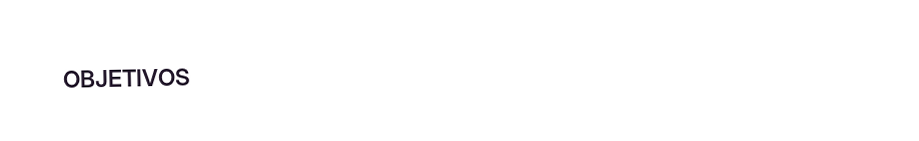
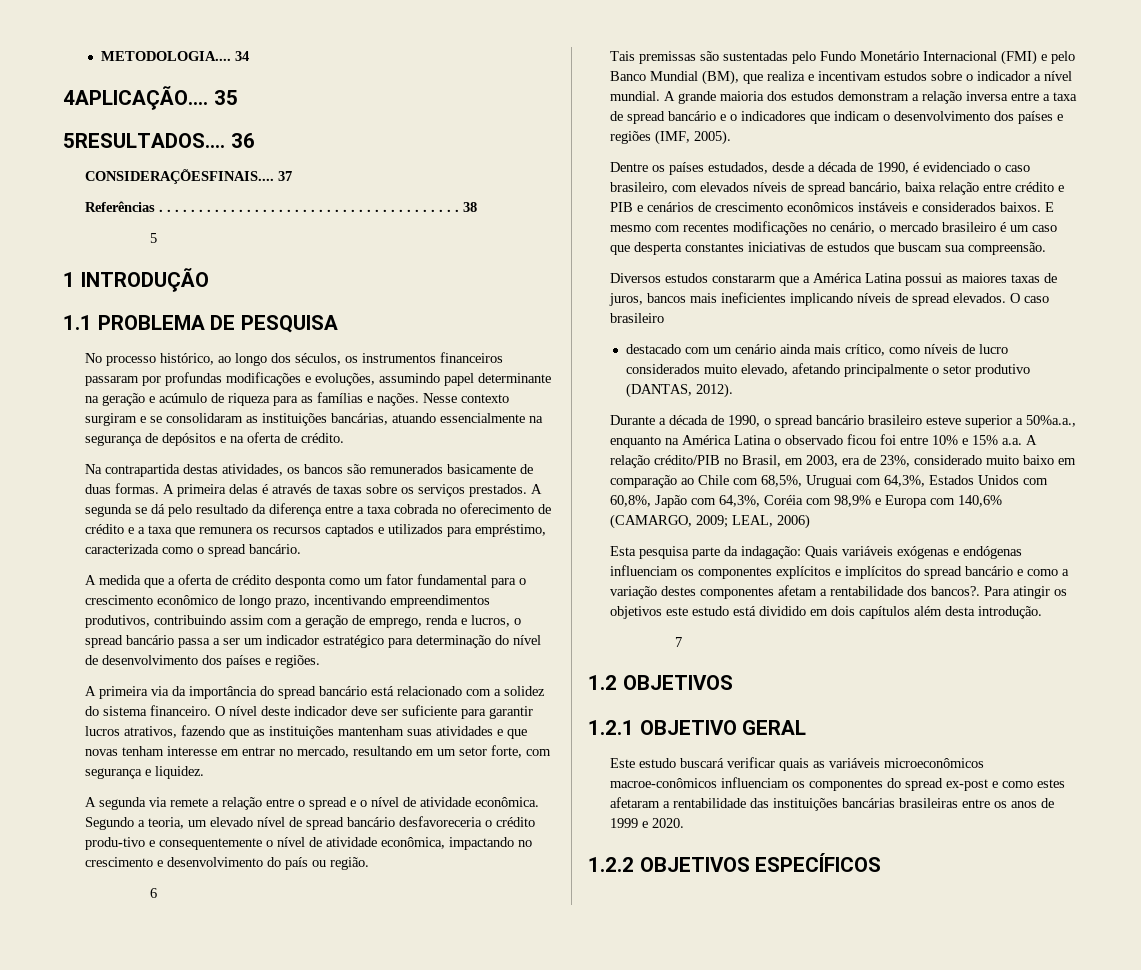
[62,68,191,88] OBJETIVOS -> [100,51,249,61] [63,86,238,110] [63,133,255,148] [84,169,292,184] [84,201,477,212] [150,233,158,243] [63,268,209,292] [63,315,338,333] [84,352,503,366] [84,372,551,386] [84,392,509,406] [84,413,543,426] [84,432,344,446] [84,464,533,477] [84,483,542,497] [84,503,551,517] [84,524,546,537] [84,544,301,557] [84,574,526,588] [84,595,490,608] [84,615,521,628] [84,635,541,648] [84,655,320,668] [84,686,545,699] [84,705,533,719] [84,725,527,739] [84,745,551,758] [84,766,204,779] [84,797,539,810] [84,816,535,830] [84,837,532,850] [84,857,369,870] [150,888,158,898] [609,50,1075,65] [609,70,1072,85] [609,91,1077,104] [609,111,1063,124] [609,130,731,145] [609,162,1030,175] [609,182,1064,195] [609,202,1054,212] [609,221,1057,235] [609,242,1046,255] [609,273,1057,286] [608,292,1049,306] [609,313,664,323] [625,344,1008,356] [625,363,1030,377] [625,383,733,398] [609,415,1076,428] [609,434,1037,448] [609,455,1076,468] [609,475,1048,488] [609,495,1002,508] [609,514,810,529] [609,546,1022,559] [609,565,1069,579] [609,585,1067,599] [609,606,1042,619] [675,637,683,647] [588,675,733,690] [588,720,807,735] [609,757,984,771] [609,777,1065,791] [609,797,1054,811] [609,818,684,828] [588,853,882,872] METODOLOGIA.... 34 // 4APLICAÇÃO.... 35 // 5RESULTADOS.... 36 // CONSIDERAÇÕESFINAIS.... 37 // Referências . . . . . . . . . . . . . . . . . . . . . . . . . . . . . . . . . . . . . . 38 // 5 // 1 INTRODUÇÃO // 1.1 PROBLEMA DE PESQUISA // No processo histórico, ao longo dos séculos, os instrumentos financeiros passaram por profundas modificações e evoluções, assumindo papel determinante na geração e acúmulo de riqueza para as famílias e nações. Nesse contexto surgiram e se consolidaram as instituições bancárias, atuando essencialmente na segurança de depósitos e na oferta de crédito. // Na contrapartida destas atividades, os bancos são remunerados basicamente de duas formas. A primeira delas é através de taxas sobre os serviços prestados. A segunda se dá pelo resultado da diferença entre a taxa cobrada no oferecimento de crédito e a taxa que remunera os recursos captados e utilizados para empréstimo, caracterizada como o spread bancário. // A medida que a oferta de crédito desponta como um fator fundamental para o crescimento econômico de longo prazo, incentivando empreendimentos produtivos, contribuindo assim com a geração de emprego, renda e lucros, o spread bancário passa a ser um indicador estratégico para determinação do nível de desenvolvimento dos países e regiões. // A primeira via da importância do spread bancário está relacionado com a solidez do sistema financeiro. O nível deste indicador deve ser suficiente para garantir lucros atrativos, fazendo que as instituições mantenham suas atividades e que novas tenham interesse em entrar no mercado, resultando em um setor forte, com segurança e liquidez. // A segunda via remete a relação entre o spread e o nível de atividade econômica. Segundo a teoria, um elevado nível de spread bancário desfavoreceria o crédito produ-tivo e consequentemente o nível de atividade econômica, impactando no crescimento e desenvolvimento do país ou região. // 6 // Tais premissas são sustentadas pelo Fundo Monetário Internacional (FMI) e pelo Banco Mundial (BM), que realiza e incentivam estudos sobre o indicador a nível mundial. A grande maioria dos estudos demonstram a relação inversa entre a taxa de spread bancário e o indicadores que indicam o desenvolvimento dos países e regiões (IMF, 2005). // Dentre os países estudados, desde a década de 1990, é evidenciado o caso brasileiro, com elevados níveis de spread bancário, baixa relação entre crédito e PIB e cenários de crescimento econômicos instáveis e considerados baixos. E mesmo com recentes modificações no cenário, o mercado brasileiro é um caso que desperta constantes iniciativas de estudos que buscam sua compreensão. // Diversos estudos constararm que a América Latina possui as maiores taxas de juros, bancos mais ineficientes implicando níveis de spread elevados. O caso brasileiro // destacado com um cenário ainda mais crítico, como níveis de lucro considerados muito elevado, afetando principalmente o setor produtivo (DANTAS, 2012). // Durante a década de 1990, o spread bancário brasileiro esteve superior a 50%a.a., enquanto na América Latina o observado ficou foi entre 10% e 15% a.a. A relação crédito/PIB no Brasil, em 2003, era de 23%, considerado muito baixo em comparação ao Chile com 68,5%, Uruguai com 64,3%, Estados Unidos com 60,8%, Japão com 64,3%, Coréia com 98,9% e Europa com 140,6% (CAMARGO, 2009; LEAL, 2006) // Esta pesquisa parte da indagação: Quais variáveis exógenas e endógenas influenciam os componentes explícitos e implícitos do spread bancário e como a variação destes componentes afetam a rentabilidade dos bancos?. Para atingir os objetivos este estudo está dividido em dois capítulos além desta introdução. // 7 // 1.2 OBJETIVOS // 1.2.1 OBJETIVO GERAL // Este estudo buscará verificar quais as variáveis microeconômicos macroe-conômicos influenciam os componentes do spread ex-post e como estes afetaram a rentabilidade das instituições bancárias brasileiras entre os anos de 1999 e 2020. // 1.2.2 OBJETIVOS ESPECÍFICOS

